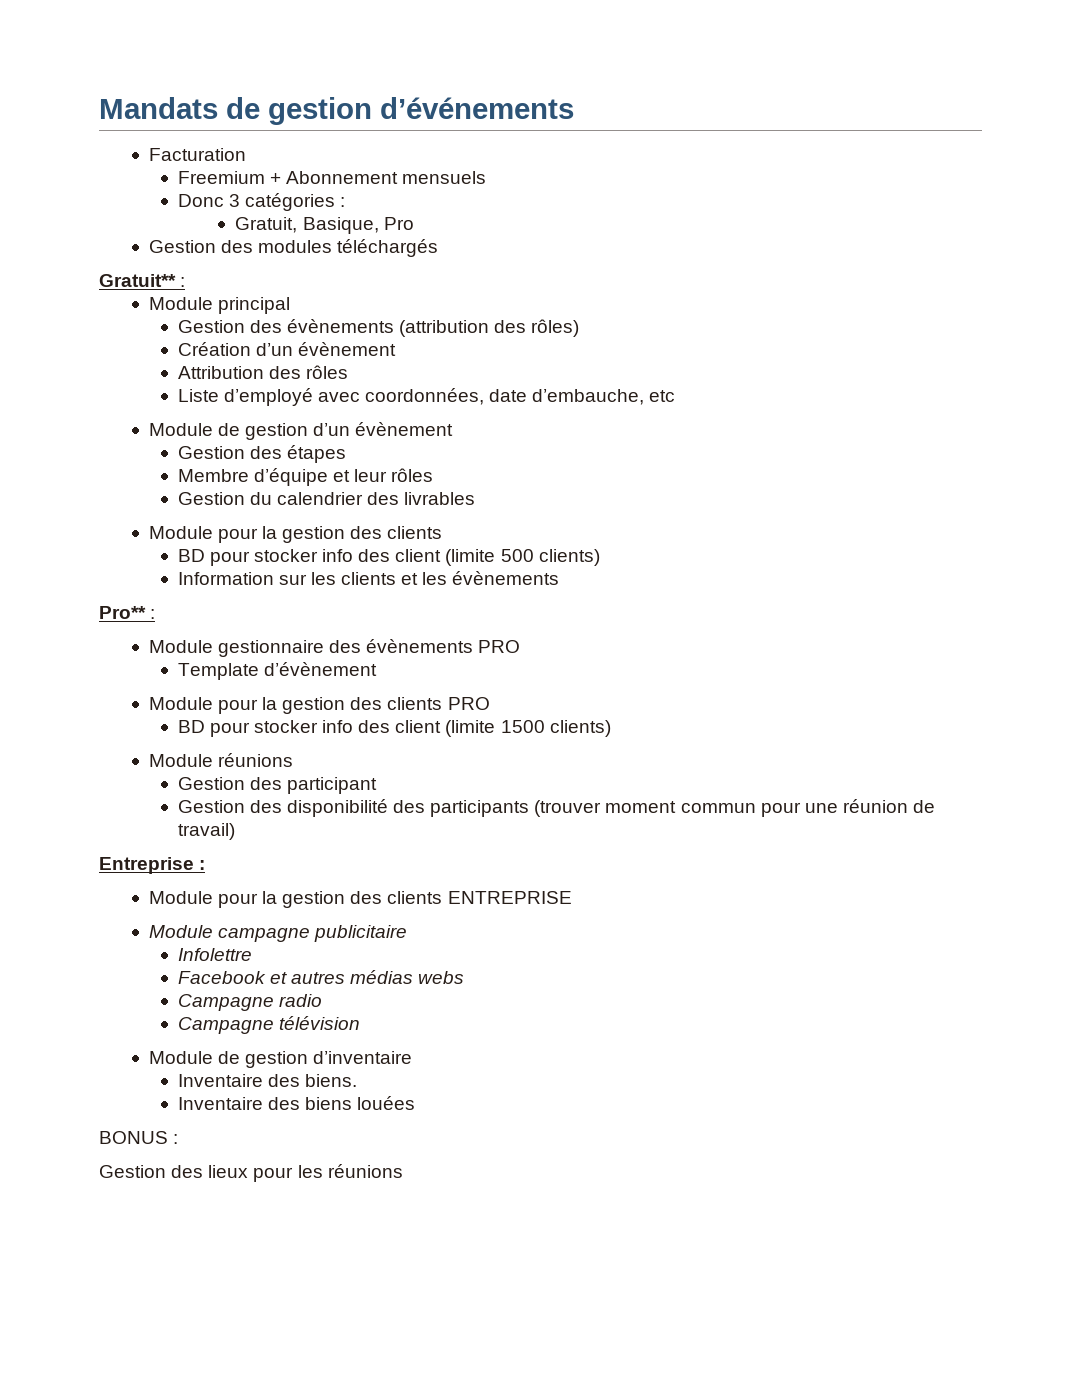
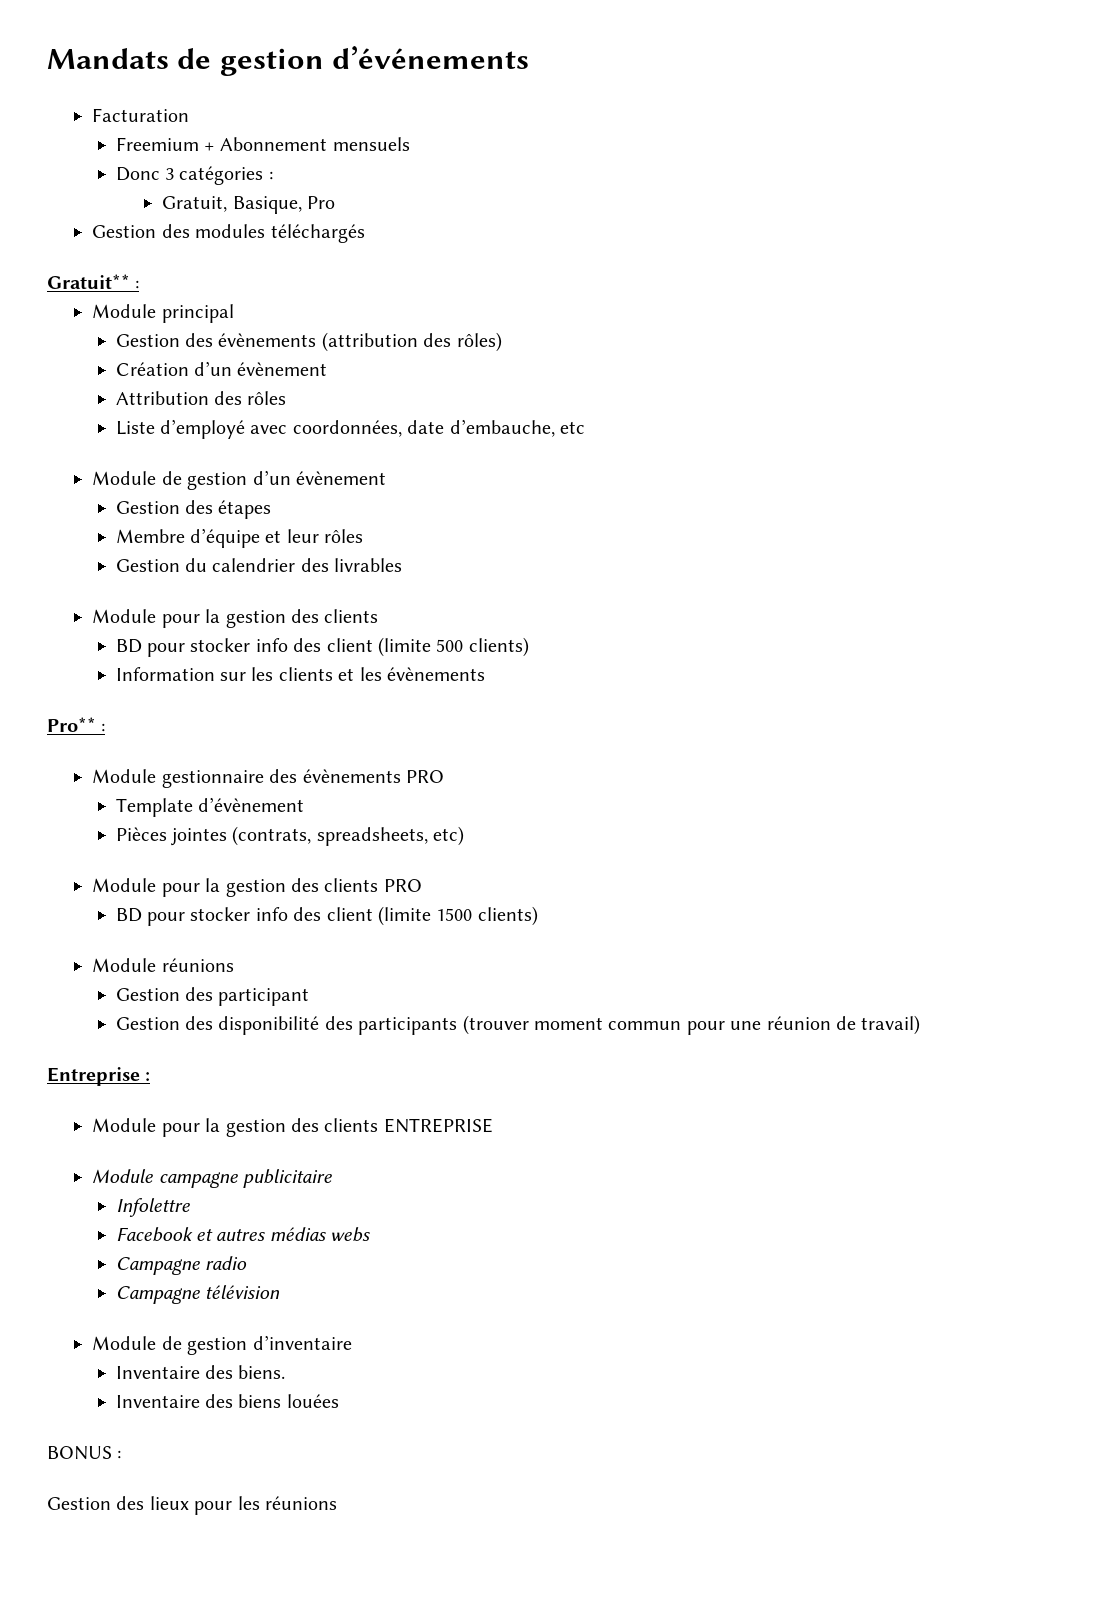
(377, 669) none -> [115,826,465,846] // Pièces jointes (contrats, spreadsheets, etc)

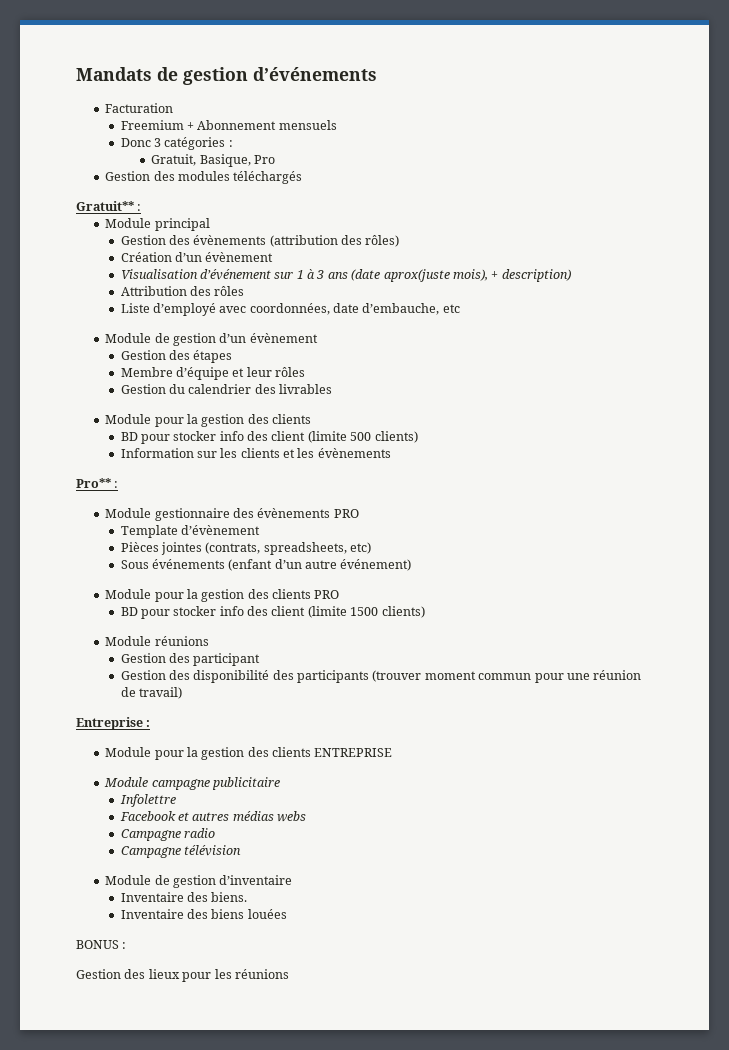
(328, 369) none -> [120,269,571,282] // Visualisation d’événement sur 1 à 3 ans (date aprox(juste mois), + description)
(465, 836) none -> [120,559,412,571] // Sous événements (enfant d’un autre événement)

